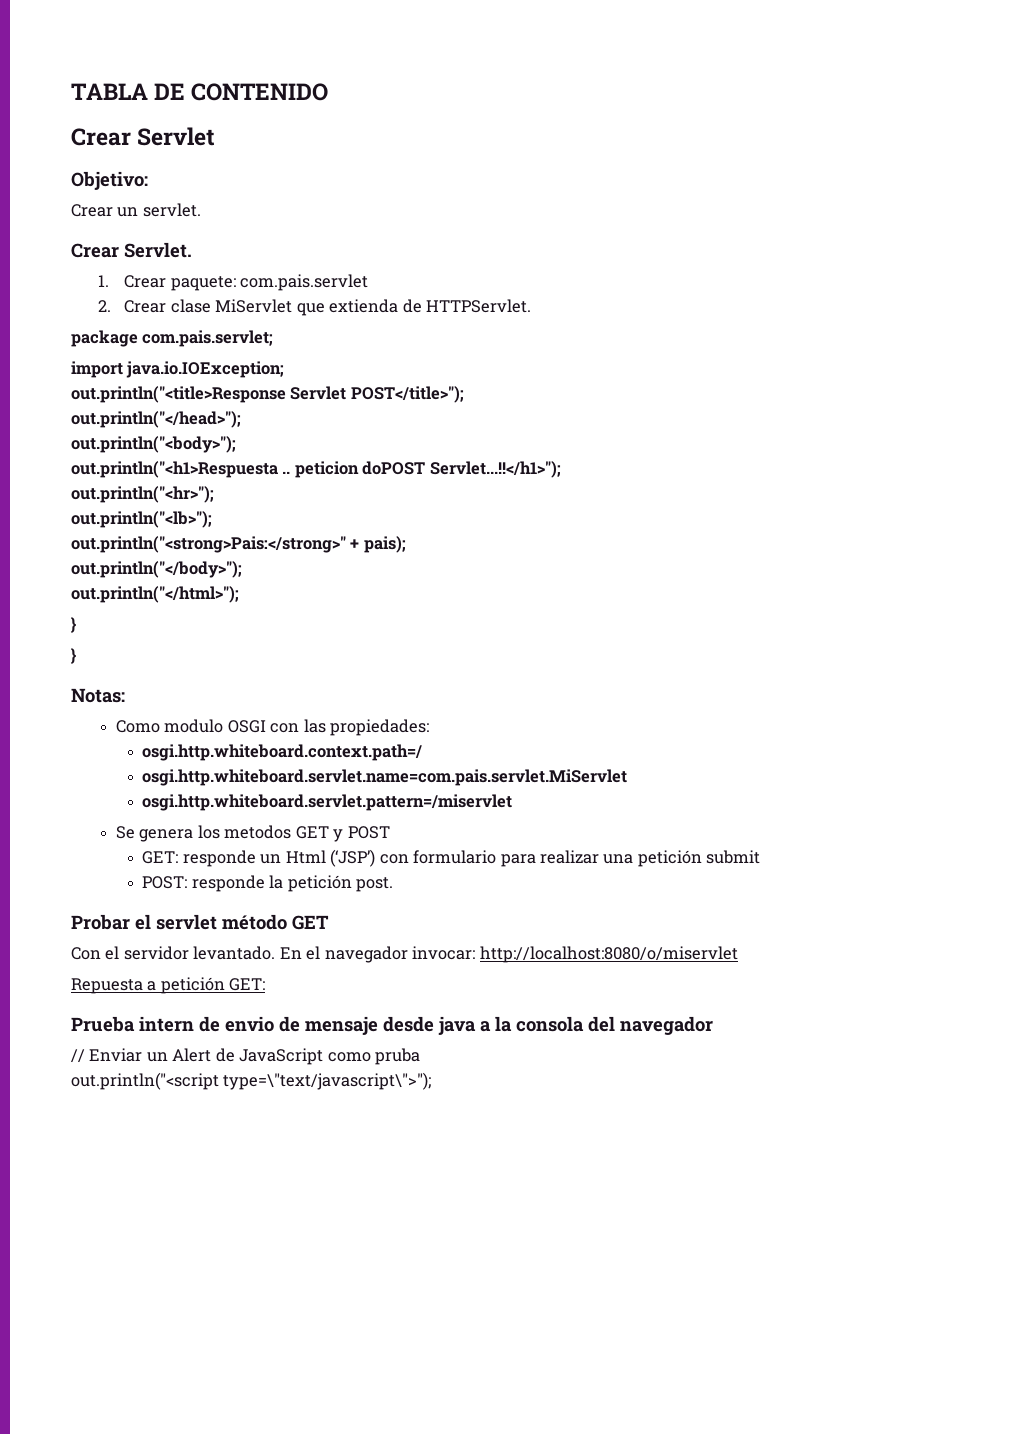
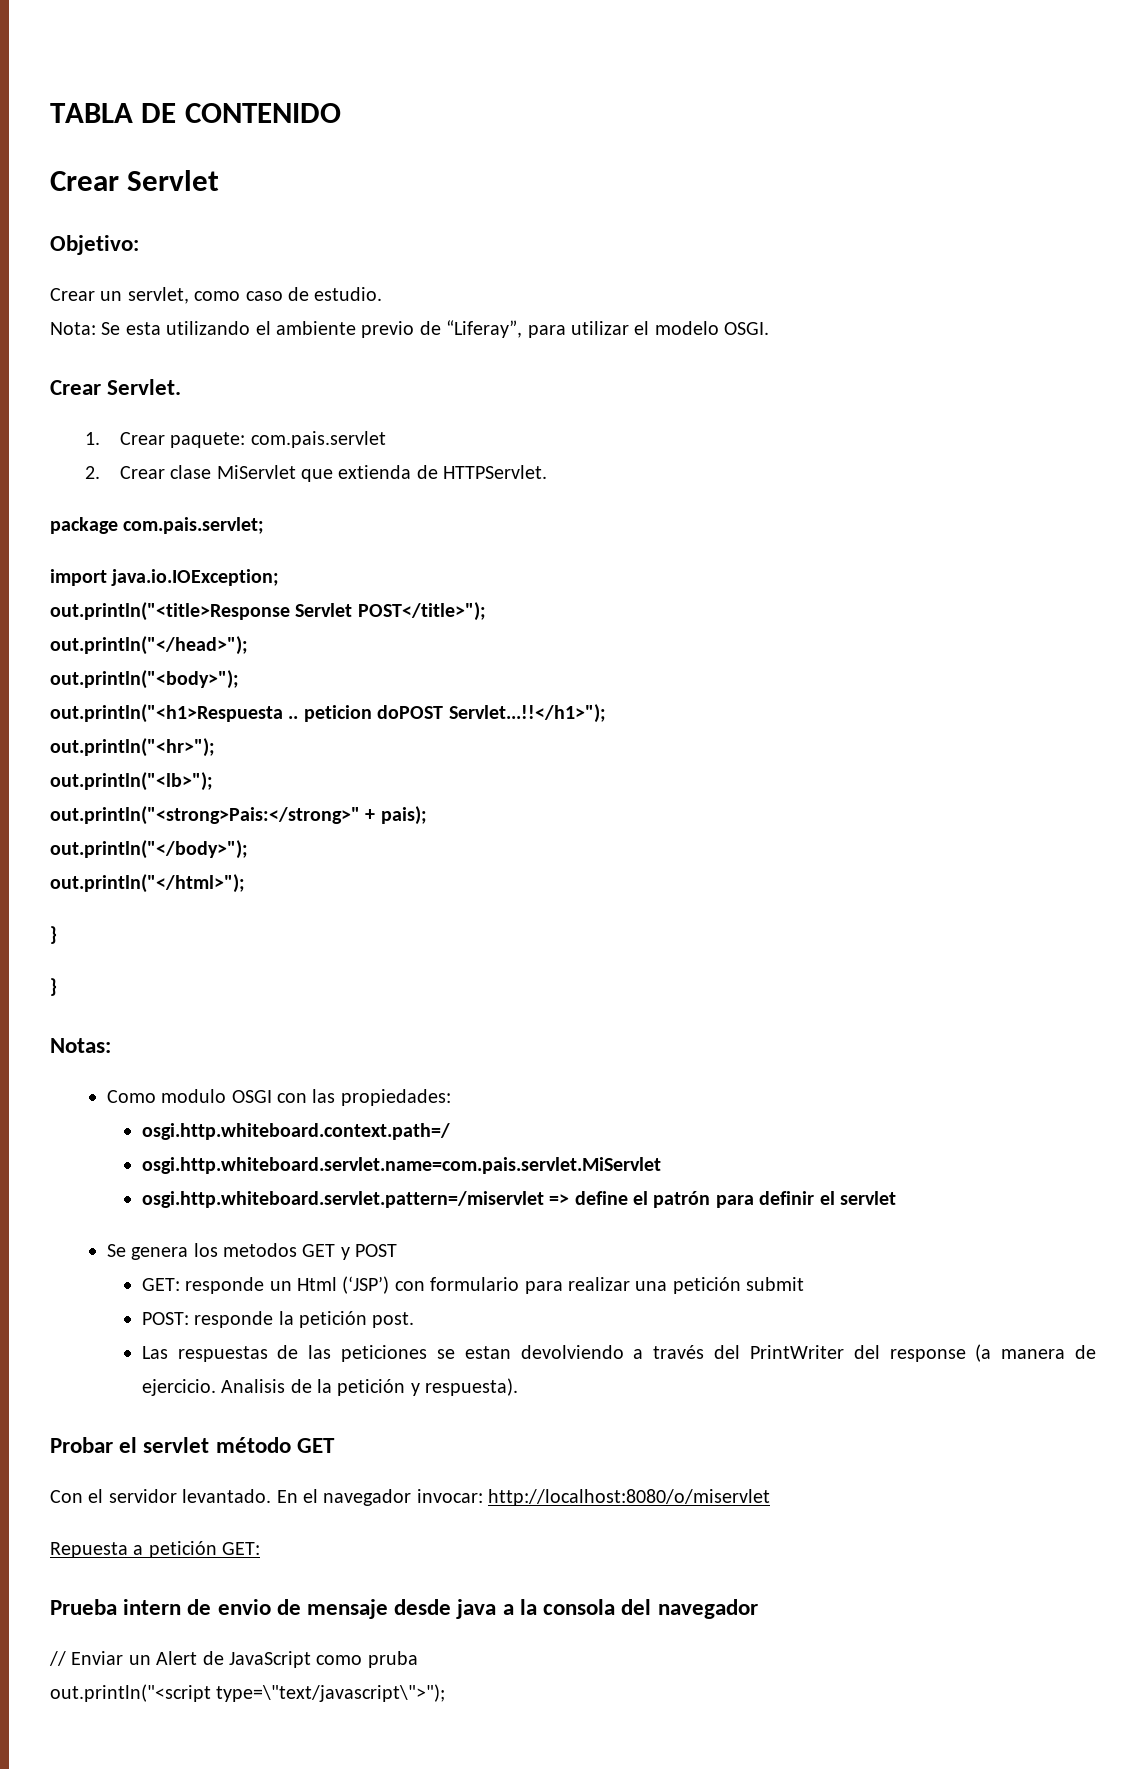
[142,203,201,217] servlet. -> [127,287,383,304] [50,320,770,338] servlet, como caso de estudio. // Nota: Se esta utilizando el ambiente previo de “Liferay”, para utilizar el modelo OSGI.
(513, 802) none -> [549,1191,896,1208] => define el patrón para definir el servlet
(394, 884) none -> [141,1344,1097,1362] [141,1378,519,1396] // Las respuestas de las peticiones se estan devolviendo a través del PrintWriter del response (a manera de ejercicio. Analisis de la petición y respuesta).

